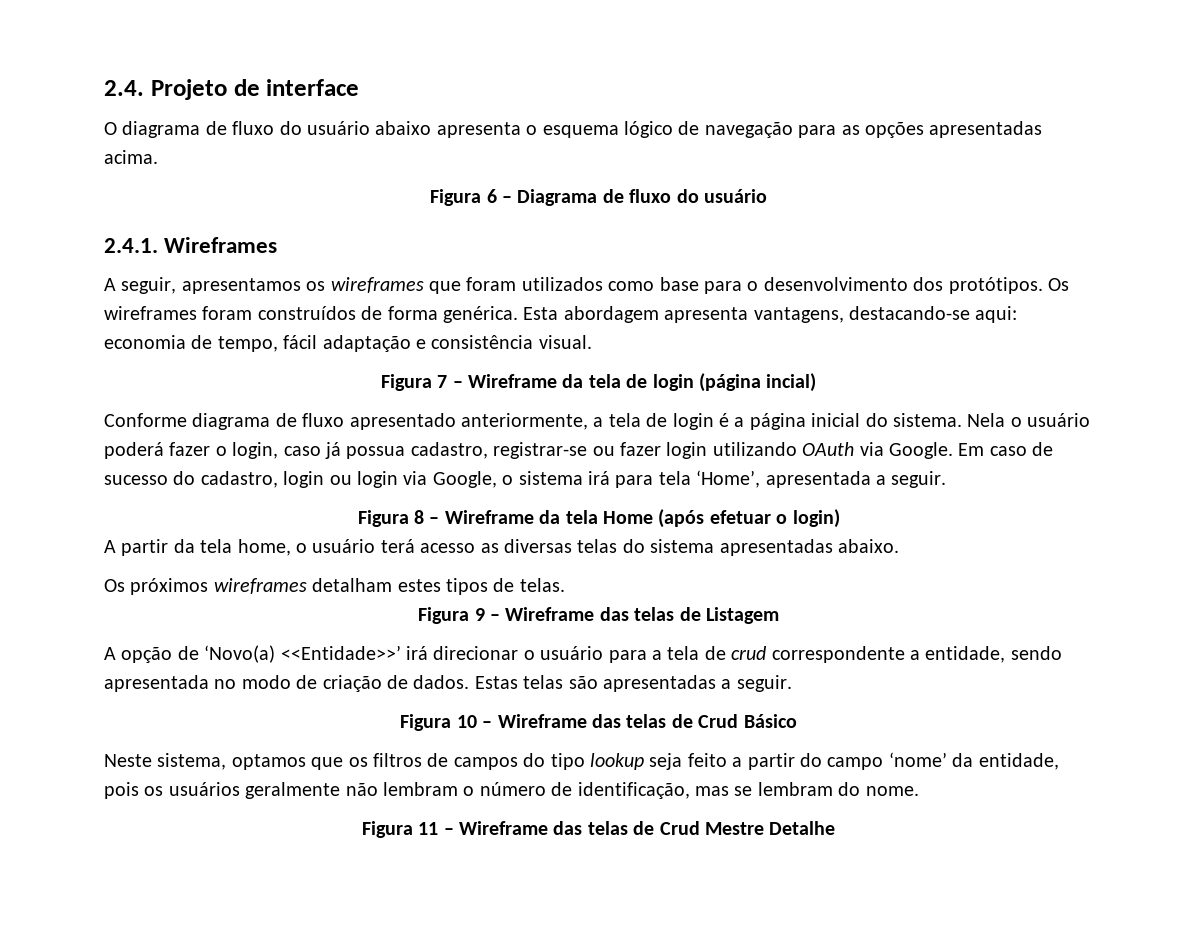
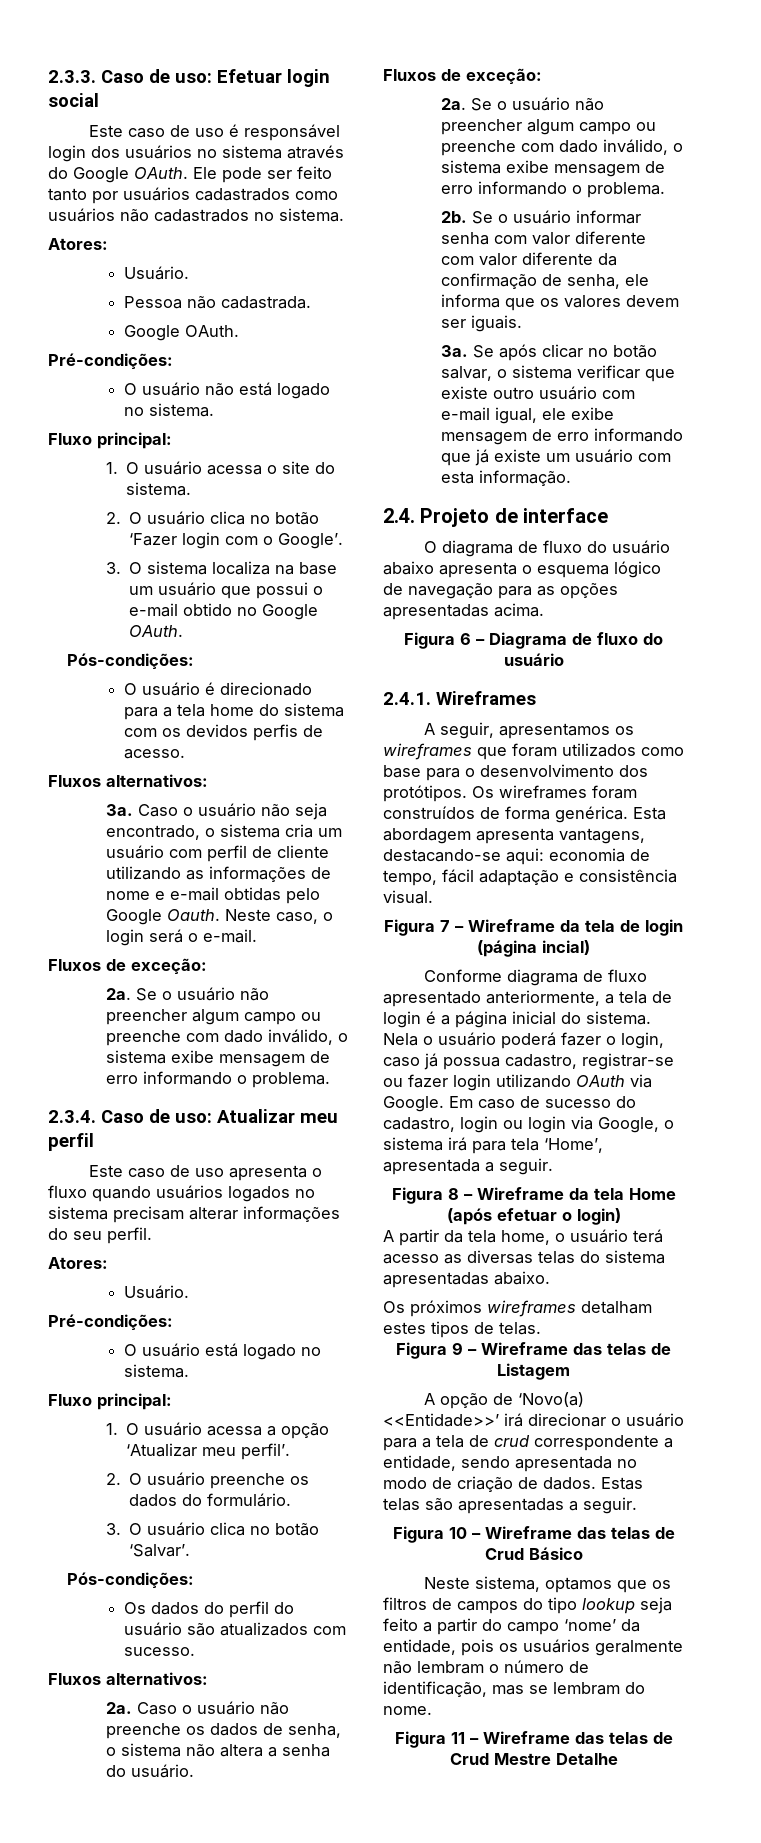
(104, 88) none -> [48,69,330,87] [48,93,99,107] [88,124,340,141] [48,145,344,162] [48,166,332,183] [48,187,338,204] [48,208,344,222] [48,238,108,250] [124,266,190,280] [124,295,312,309] [124,325,240,341] [48,353,173,369] [124,382,331,399] [124,403,215,417] [48,432,172,449] [106,461,336,475] [126,482,192,496] [106,511,320,525] [129,532,344,549] [106,561,338,575] [129,582,324,599] [129,603,319,620] [129,625,184,637] [67,653,195,669] [124,682,313,696] [124,703,345,720] [124,724,324,741] [124,749,186,759] [48,774,208,787] [106,803,328,820] [106,824,343,840] [106,845,330,862] [106,866,332,882] [106,887,321,904] [106,909,334,925] [106,929,258,946] [48,958,207,974] [106,987,270,1001] [106,1009,322,1025] [106,1029,349,1046] [106,1050,331,1067] [106,1071,331,1088] [48,1109,338,1123] [48,1133,94,1151] [88,1165,322,1181] [48,1185,315,1202] [48,1206,340,1223] [48,1227,152,1244] [48,1257,108,1269] [124,1285,190,1299] [48,1314,173,1330] [124,1343,322,1360] [124,1364,190,1378] [48,1393,172,1410] [106,1422,330,1439] [126,1443,291,1460] [106,1472,310,1489] [129,1493,292,1507] [106,1522,320,1536] [129,1544,191,1557] [67,1572,195,1588] [124,1601,295,1618] [124,1622,347,1636] [124,1647,196,1656] [48,1672,208,1685] [106,1701,290,1715] [106,1723,342,1739] [106,1743,331,1757] [106,1764,195,1778] [383,68,542,84] [441,97,605,111] [441,119,657,135] [441,139,684,156] [441,160,666,177] [441,181,666,198] [441,210,642,224] [441,231,647,245] [441,252,618,266] [441,273,650,289] [441,294,680,311] [441,315,523,332] [441,344,658,361] [441,365,676,382] [441,386,636,400] [441,407,615,424] [441,428,684,445] [441,449,672,466] [441,470,572,486] 2.3.3. Caso de uso: Efetuar login social // Este caso de uso é responsável login dos usuários no sistema através do Google OAuth. Ele pode ser feito tanto por usuários cadastrados como usuários não cadastrados no sistema. // Atores: // Usuário. // Pessoa não cadastrada. // Google OAuth. // Pré-condições: // O usuário não está logado no sistema. // Fluxo principal: // 1. O usuário acessa o site do sistema. // 2. O usuário clica no botão ‘Fazer login com o Google’. // 3. O sistema localiza na base um usuário que possui o e-mail obtido no Google OAuth. // Pós-condições: // O usuário é direcionado para a tela home do sistema com os devidos perfis de acesso. // Fluxos alternativos: // 3a. Caso o usuário não seja encontrado, o sistema cria um usuário com perfil de cliente utilizando as informações de nome e e-mail obtidas pelo Google Oauth. Neste caso, o login será o e-mail. // Fluxos de exceção: // 2a. Se o usuário não preencher algum campo ou preenche com dado inválido, o sistema exibe mensagem de erro informando o problema. // 2.3.4. Caso de uso: Atualizar meu perfil // Este caso de uso apresenta o fluxo quando usuários logados no sistema precisam alterar informações do seu perfil. // Atores: // Usuário. // Pré-condições: // O usuário está logado no sistema. // Fluxo principal: // 1. O usuário acessa a opção ‘Atualizar meu perfil’. // 2. O usuário preenche os dados do formulário. // 3. O usuário clica no botão ‘Salvar’. // Pós-condições: // Os dados do perfil do usuário são atualizados com sucesso. // Fluxos alternativos: // 2a. Caso o usuário não preenche os dados de senha, o sistema não altera a senha do usuário. // Fluxos de exceção: // 2a. Se o usuário não preencher algum campo ou preenche com dado inválido, o sistema exibe mensagem de erro informando o problema. // 2b. Se o usuário informar senha com valor diferente com valor diferente da confirmação de senha, ele informa que os valores devem ser iguais. // 3a. Se após clicar no botão salvar, o sistema verificar que existe outro usuário com e-mail igual, ele exibe mensagem de erro informando que já existe um usuário com esta informação. //

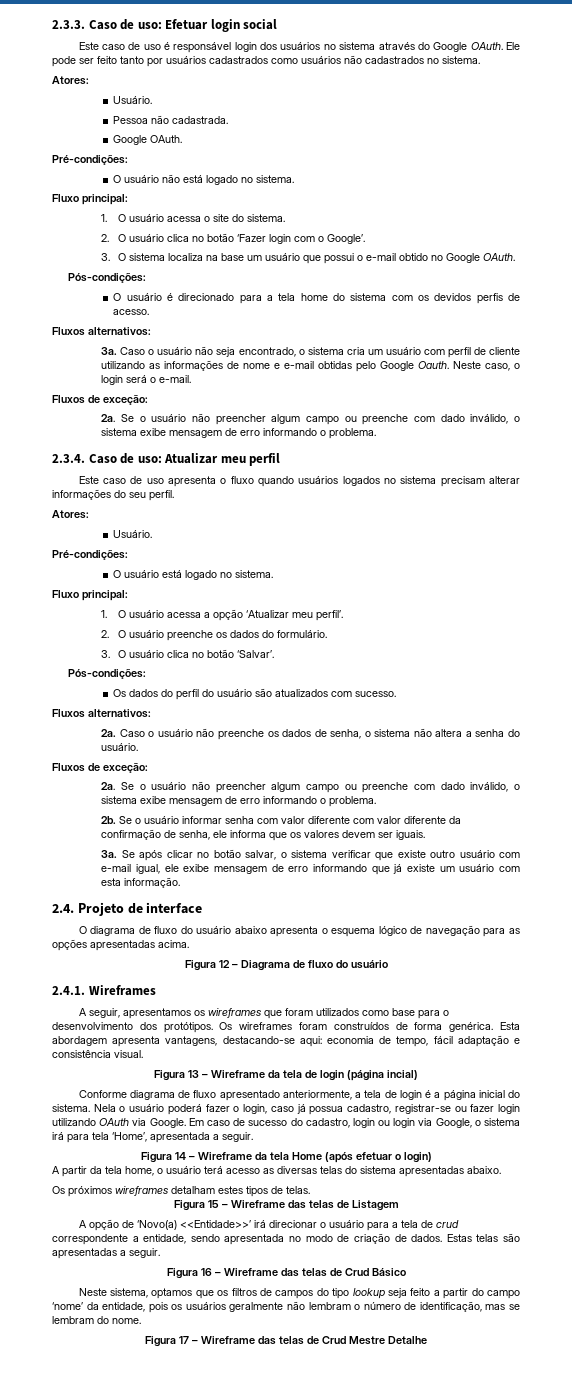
[460,633,471,645] 6 -> [218,960,230,968] 12
[440,920,450,932] 7 -> [188,1070,199,1078] 13
[447,1188,459,1200] 8 -> [174,1152,186,1160] 14
[452,1342,463,1355] 9 -> [207,1200,219,1208] 15
[448,1527,467,1539] 10 -> [200,1268,212,1276] 16
[450,1732,465,1744] 11 -> [179,1336,189,1344] 17

